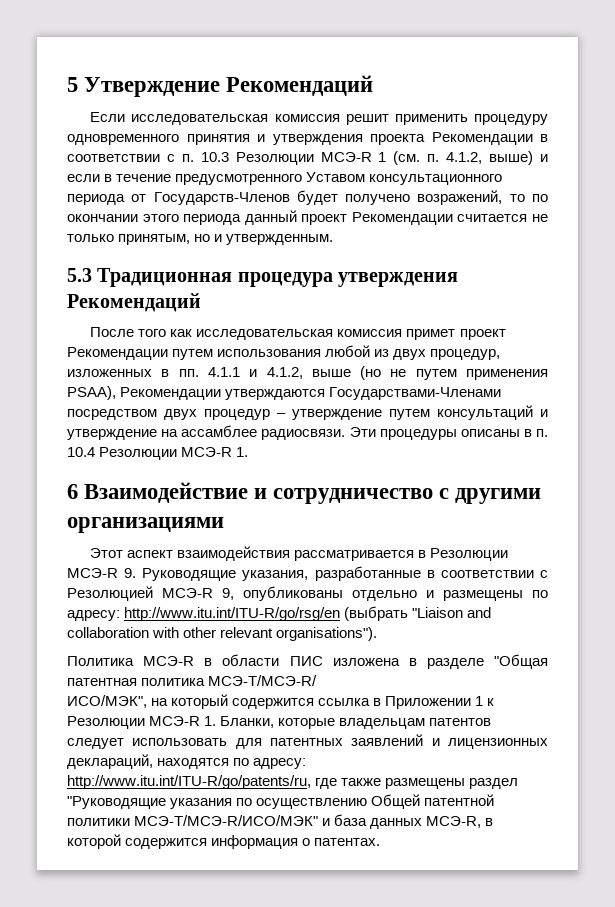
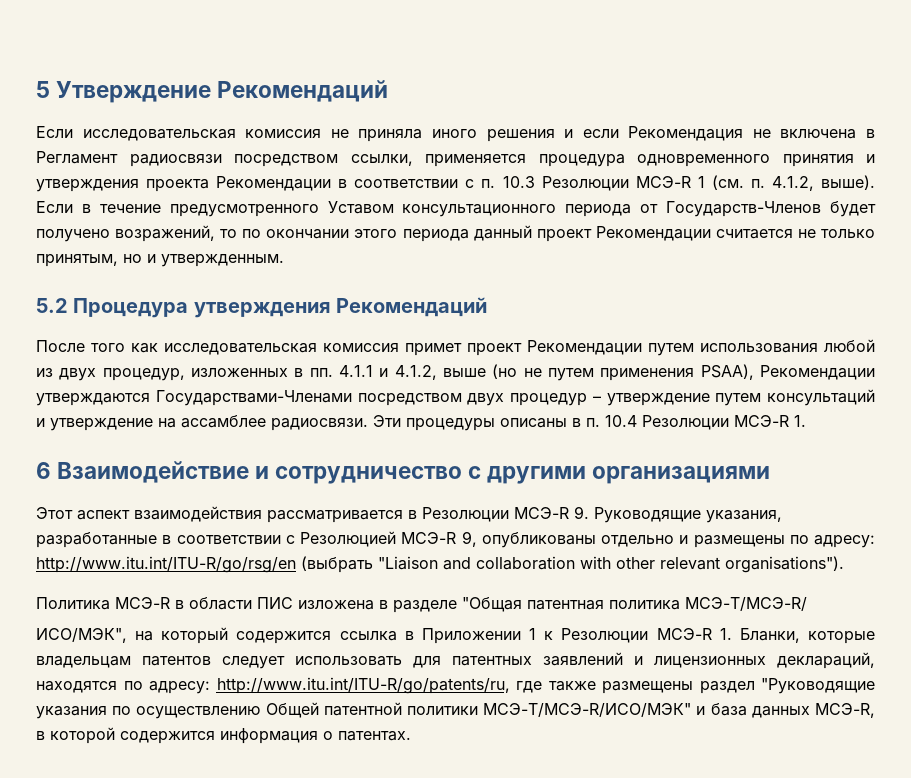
[345,114,548,125] решит применить процедуру -> [330,126,876,142] [36,151,625,167] не приняла иного решения и если Рекомендация не включена в Регламент радиосвязи посредством ссылки, применяется процедура
[489,151,549,165] [67,174,100,182] выше) и если -> [820,175,875,190] [36,201,73,213] выше). Если
[67,268,333,287] 5.3 Традиционная процедура -> [36,298,189,318] 5.2 Процедура

